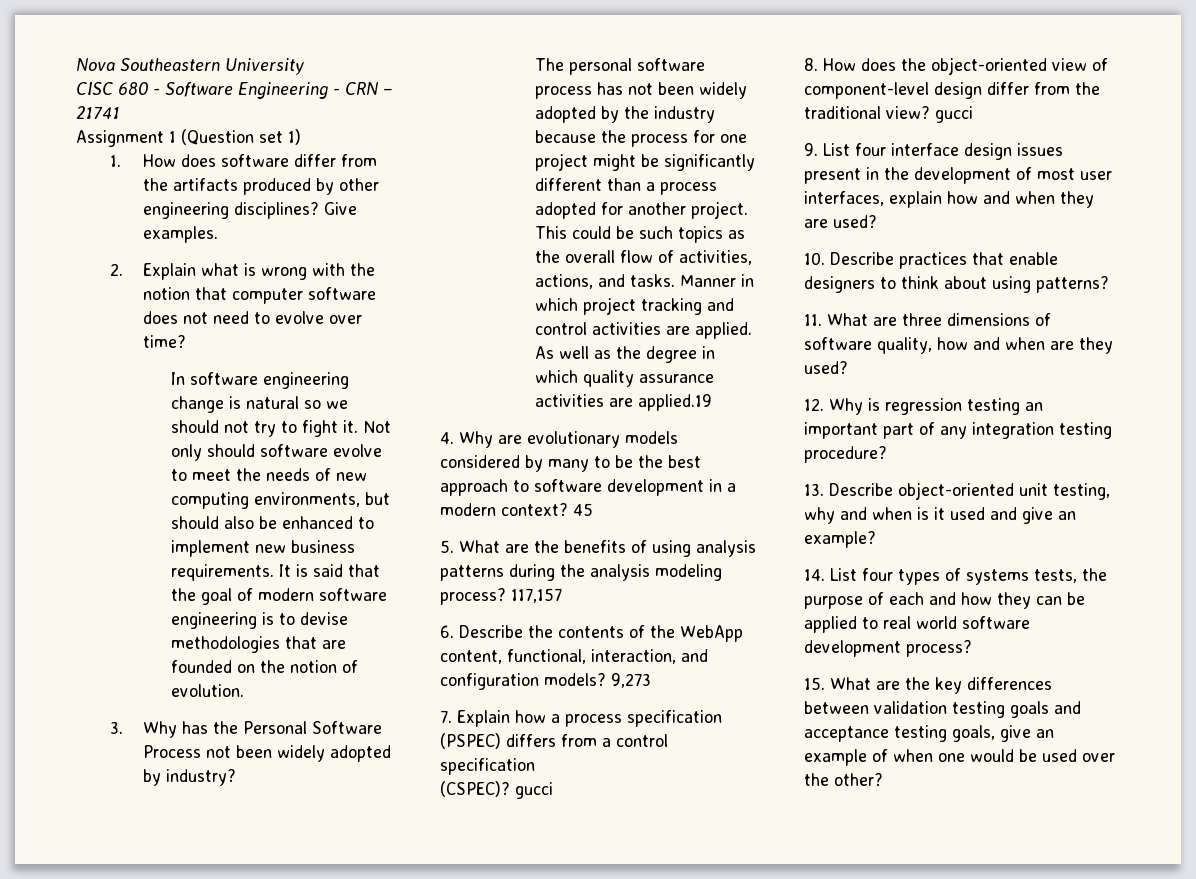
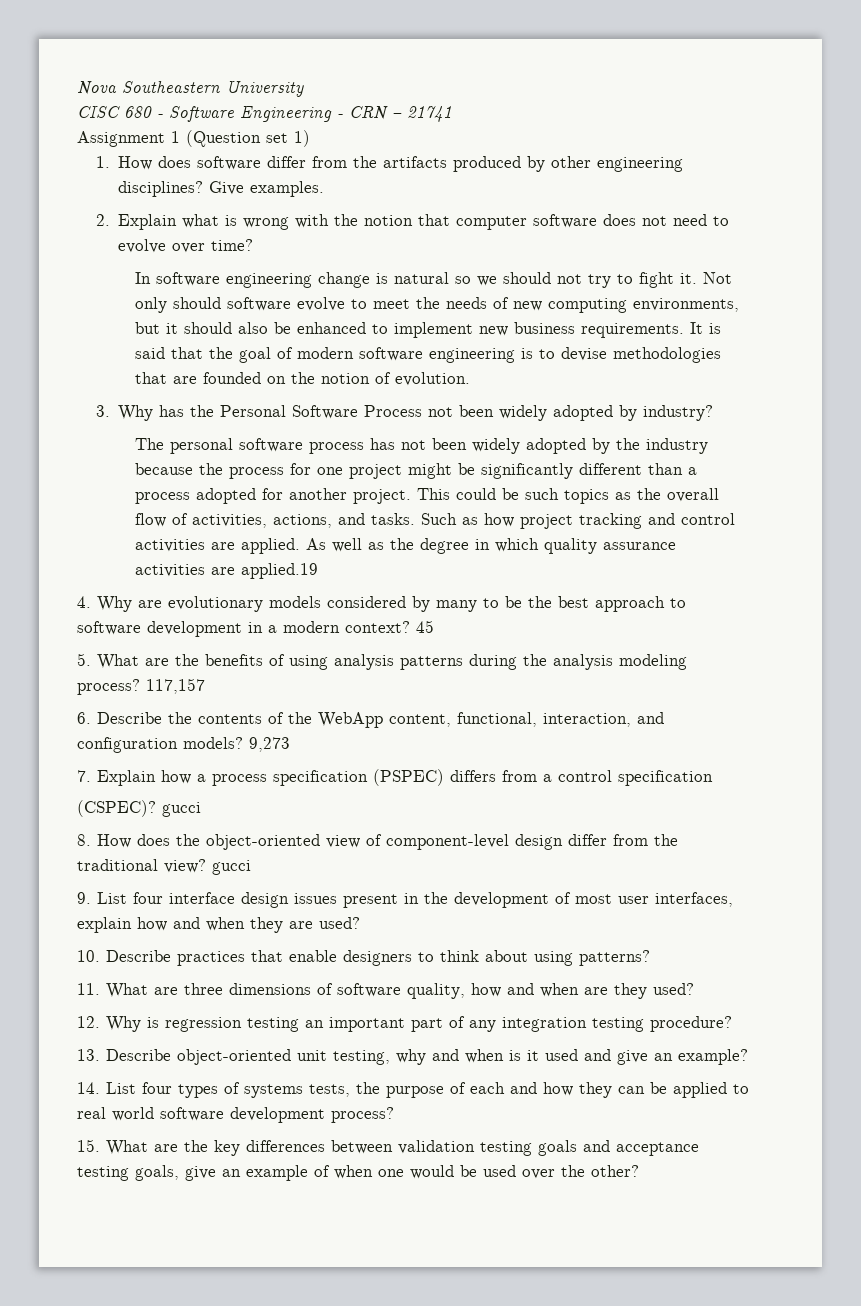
(390, 498) none -> [165,323,178,334] it
[679,274,754,287] [534,298,578,311] Manner in which -> [420,513,514,527] Such as how

